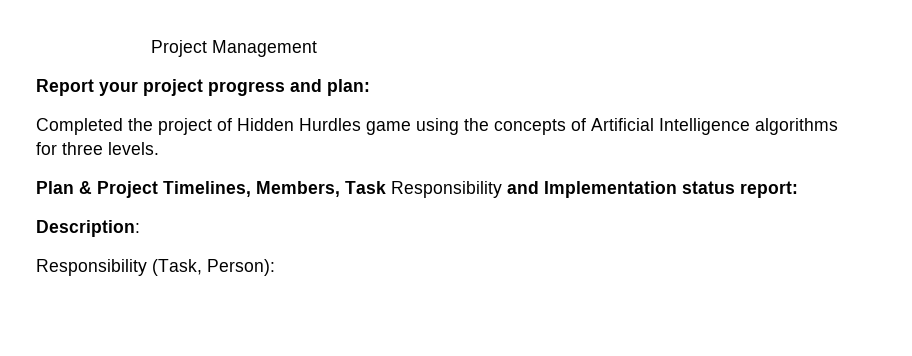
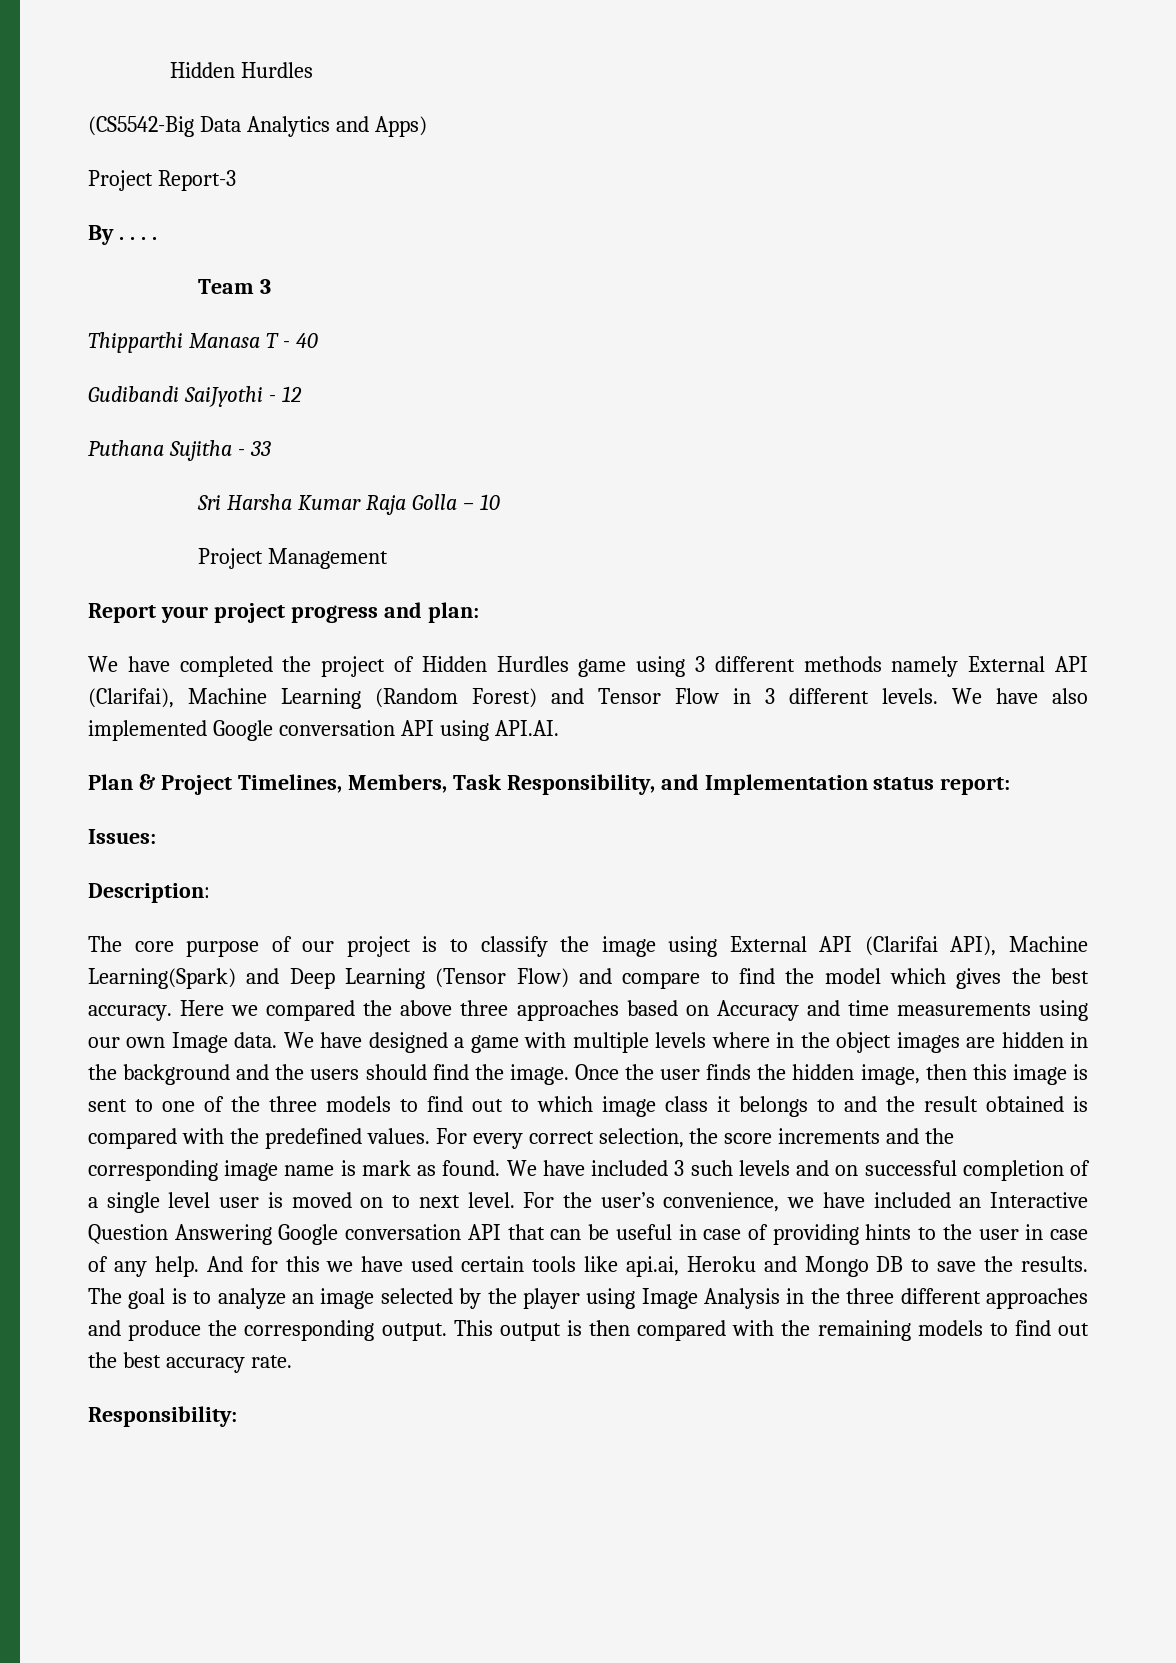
(150, 48) none -> [170,62,314,78] [88,116,427,137] [88,170,236,191] [88,225,157,245] [197,279,271,294] [88,332,318,353] [88,386,302,407] [88,440,271,461] [196,494,500,515] Hidden Hurdles // (CS5542-Big Data Analytics and Apps) // Project Report-3 // By . . . . // Team 3 // Thipparthi Manasa T - 40 // Gudibandi SaiJyothi - 12 // Puthana Sujitha - 33 // Sri Harsha Kumar Raja Golla – 10 //
[36,118,123,135] Completed -> [88,656,273,677] We have completed
[464,118,838,135] [36,142,159,155] the concepts of Artificial Intelligence algorithms for three levels. -> [695,656,1088,677] [88,688,1088,709] [88,720,559,741] 3 different methods namely External API (Clarifai), Machine Learning (Random Forest) and Tensor Flow in 3 different levels. We have also implemented Google conversation API using API.AI.
[391,181,502,198] Responsibility -> [506,774,655,795] Responsibility,
(798, 189) none -> [88,829,156,844] // Issues:
[36,259,275,276] Responsibility (Task, Person): -> [88,936,1088,957] [88,968,1090,989] [88,1000,1088,1021] [88,1032,1089,1053] [88,1064,1088,1085] [88,1096,1088,1117] [88,1128,955,1149] [88,1160,1091,1181] [88,1192,1088,1213] [88,1224,1088,1245] [88,1256,1088,1277] [88,1288,1089,1309] [88,1320,1089,1341] [88,1352,292,1373] [88,1406,237,1427] The core purpose of our project is to classify the image using External API (Clarifai API), Machine Learning(Spark) and Deep Learning (Tensor Flow) and compare to find the model which gives the best accuracy. Here we compared the above three approaches based on Accuracy and time measurements using our own Image data. We have designed a game with multiple levels where in the object images are hidden in the background and the users should find the image. Once the user finds the hidden image, then this image is sent to one of the three models to find out to which image class it belongs to and the result obtained is compared with the predefined values. For every correct selection, the score increments and the corresponding image name is mark as found. We have included 3 such levels and on successful completion of a single level user is moved on to next level. For the user’s convenience, we have included an Interactive Question Answering Google conversation API that can be useful in case of providing hints to the user in case of any help. And for this we have used certain tools like api.ai, Heroku and Mongo DB to save the results. The goal is to analyze an image selected by the player using Image Analysis in the three different approaches and produce the corresponding output. This output is then compared with the remaining models to find out the best accuracy rate. // Responsibility:

